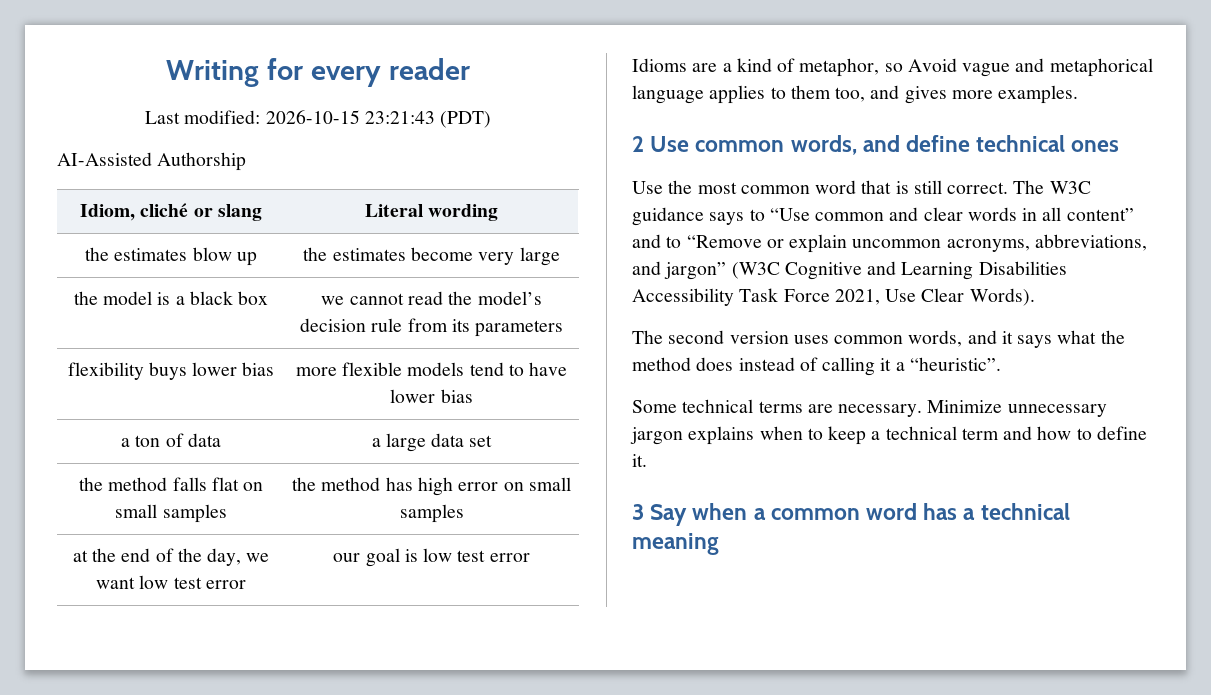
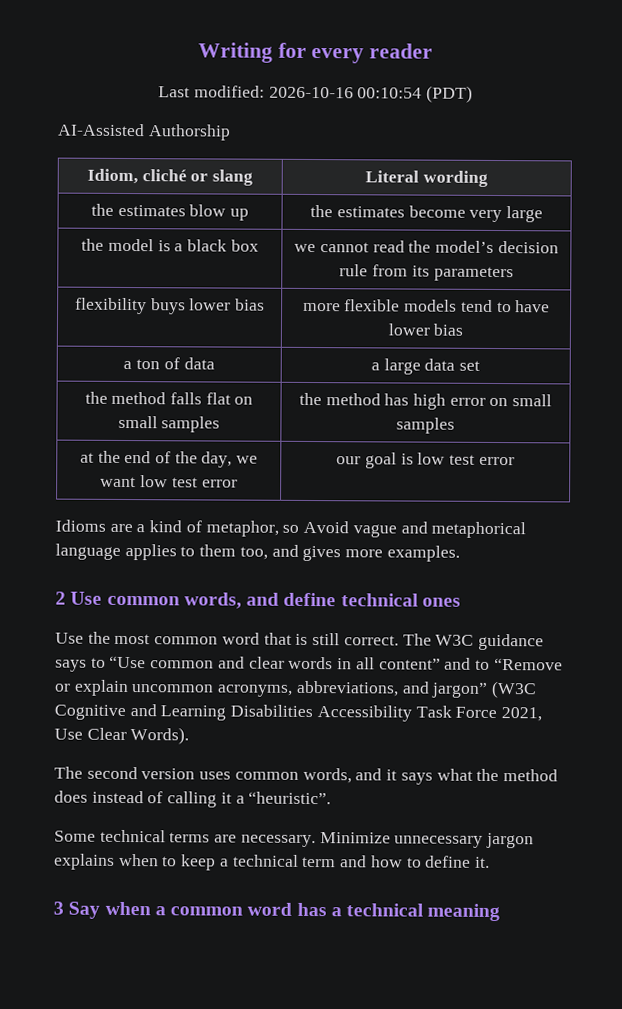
[265,110,435,124] 2026-10-15 23:21:43 -> [268,86,423,99] 2026-10-16 00:10:54

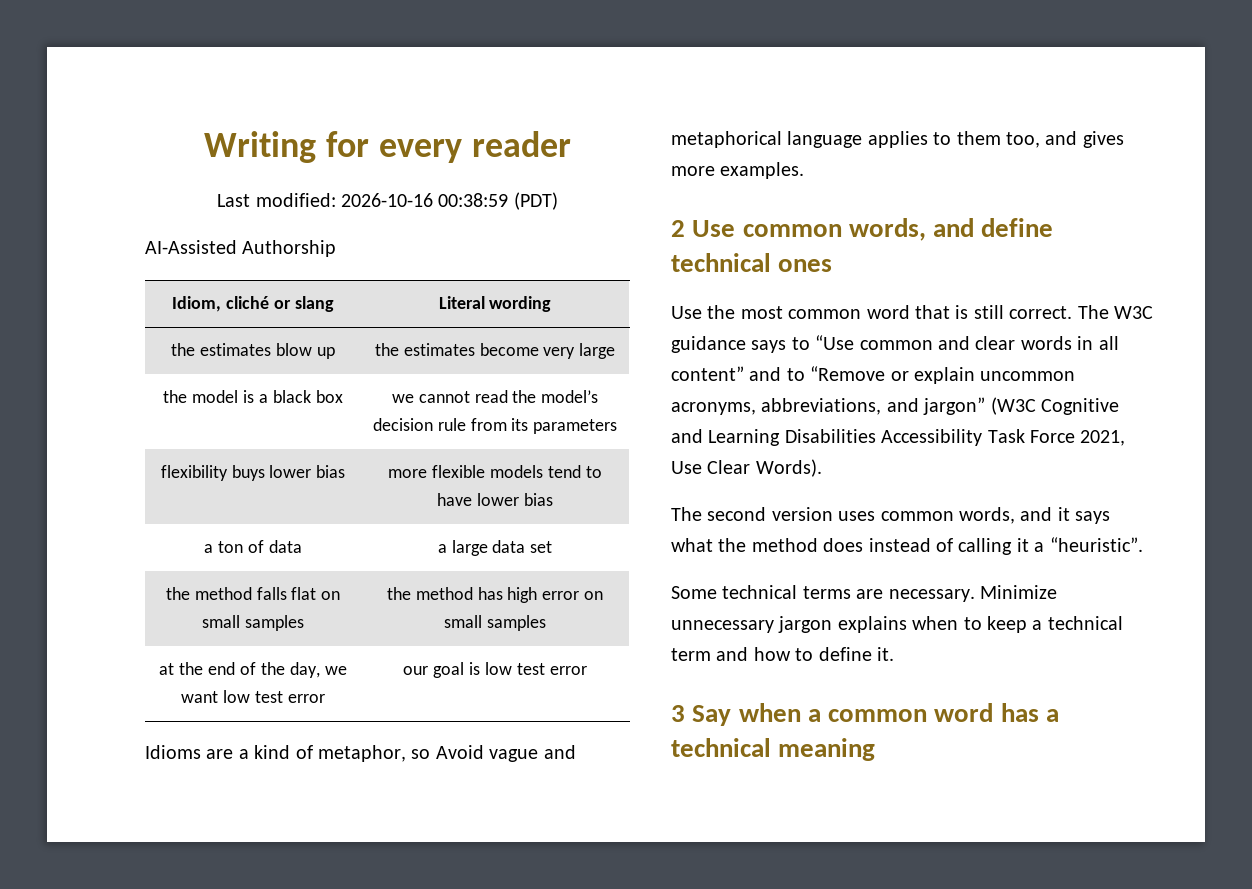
[357,87,423,99] 00:10:54 -> [438,193,509,207] 00:38:59

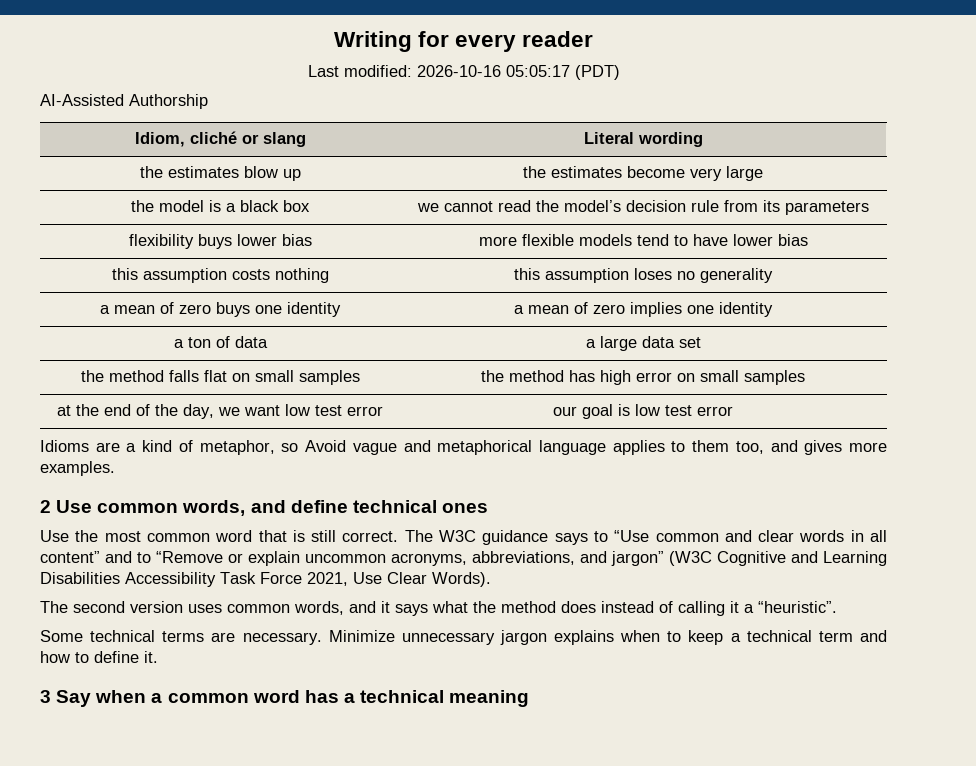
[438,193,509,207] 00:38:59 -> [505,65,570,77] 05:05:17
(553, 499) none -> [111,268,329,283] [514,268,773,283] [100,302,341,317] [514,302,773,317] // this assumption costs nothing | this assumption loses no generality // a mean of zero buys one identity | a mean of zero implies one identity

